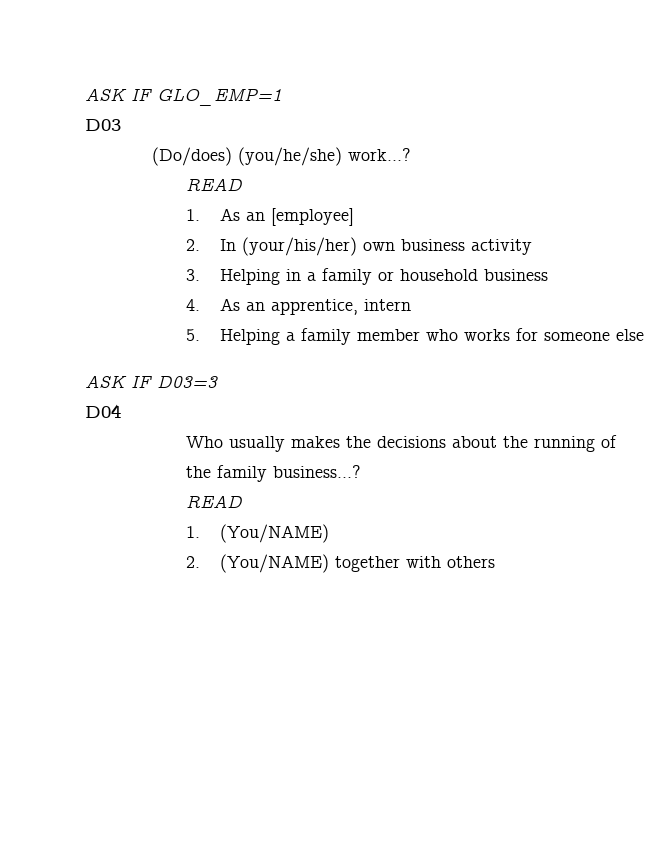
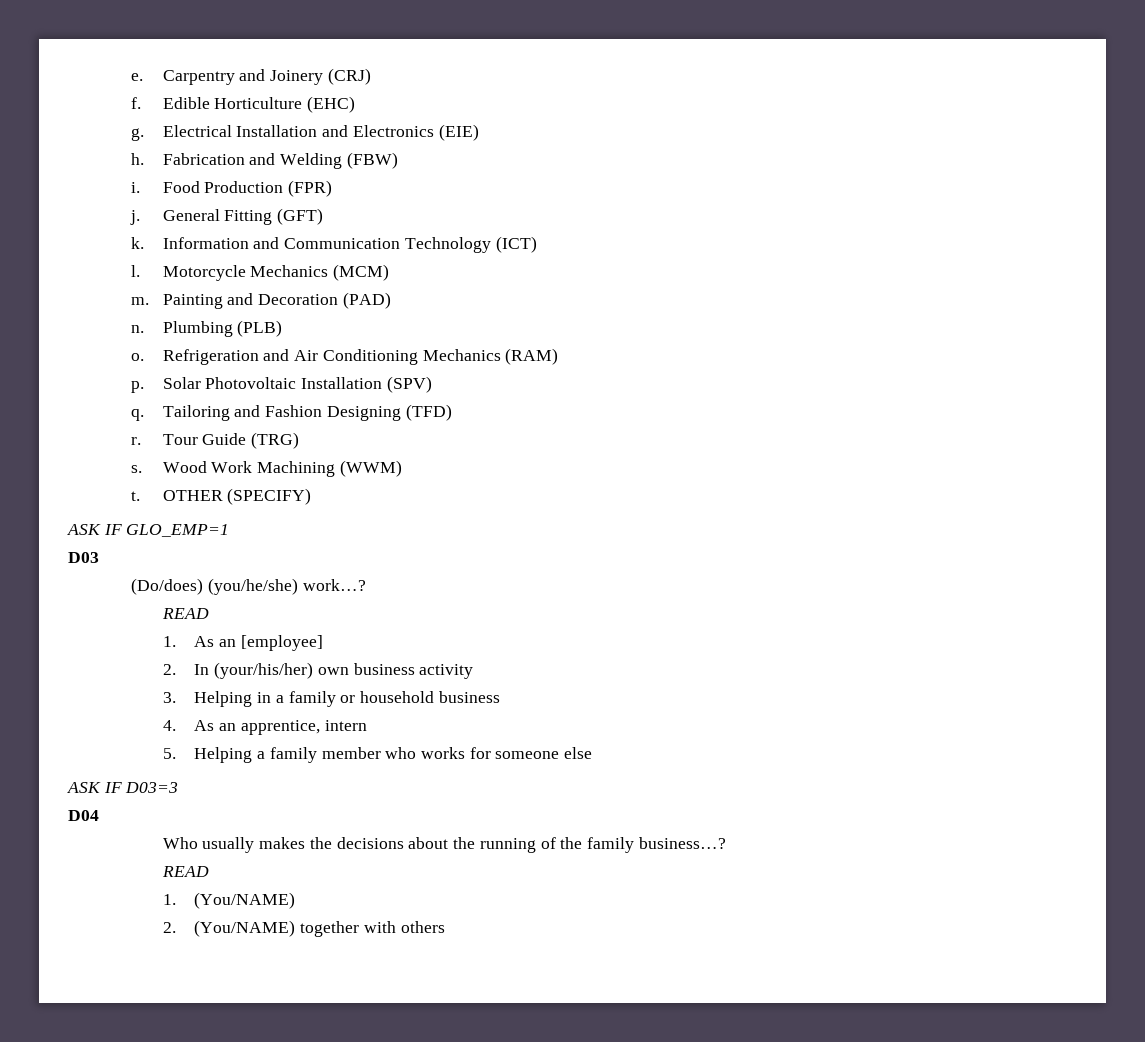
(85, 94) none -> [131,68,371,85] [131,96,356,113] [131,124,479,141] [131,152,398,169] [131,180,333,197] [130,208,324,225] [131,236,537,253] [131,264,390,281] [131,292,391,309] [131,320,283,337] [131,348,559,365] [131,376,432,393] [131,404,452,421] [131,432,300,449] [131,460,402,477] [131,488,312,505] e. Carpentry and Joinery (CRJ) // f. Edible Horticulture (EHC) // g. Electrical Installation and Electronics (EIE) // h. Fabrication and Welding (FBW) // i. Food Production (FPR) // j. General Fitting (GFT) // k. Information and Communication Technology (ICT) // l. Motorcycle Mechanics (MCM) // m. Painting and Decoration (PAD) // n. Plumbing (PLB) // o. Refrigeration and Air Conditioning Mechanics (RAM) // p. Solar Photovoltaic Installation (SPV) // q. Tailoring and Fashion Designing (TFD) // r. Tour Guide (TRG) // s. Wood Work Machining (WWM) // t. OTHER (SPECIFY) //

